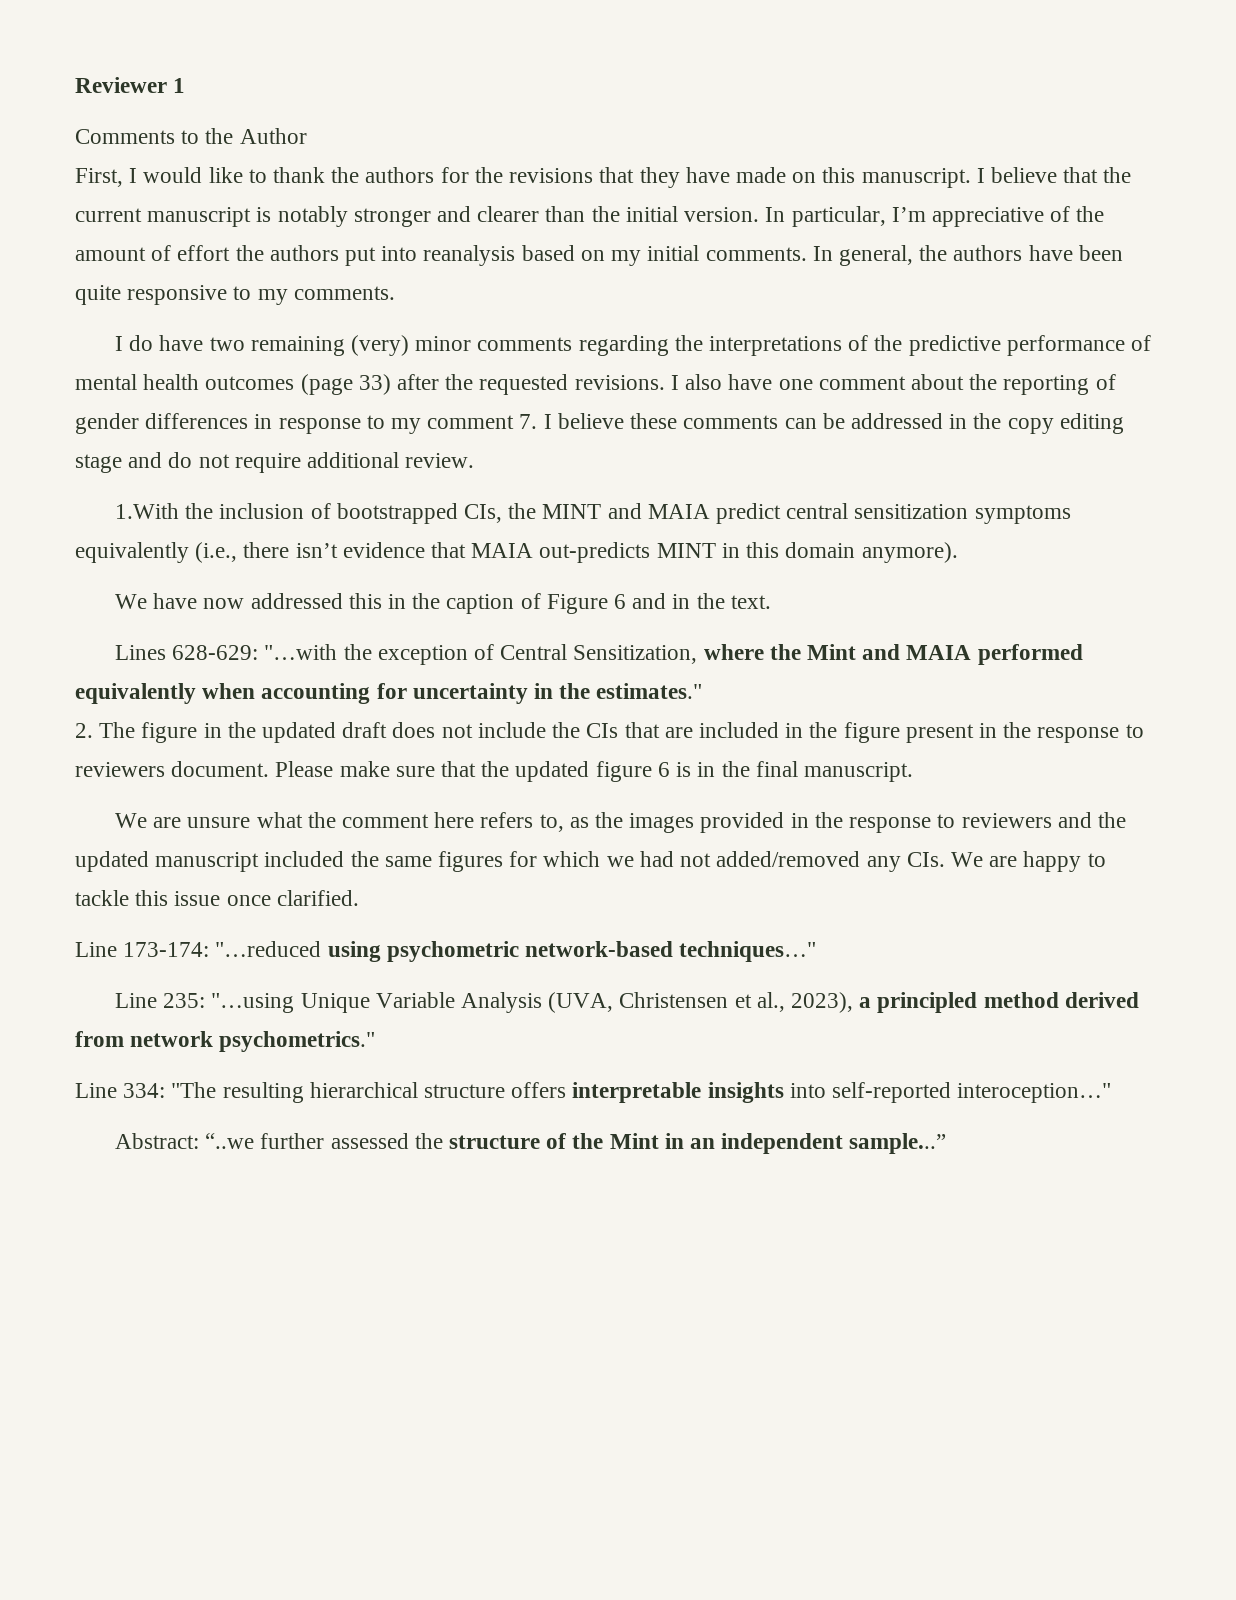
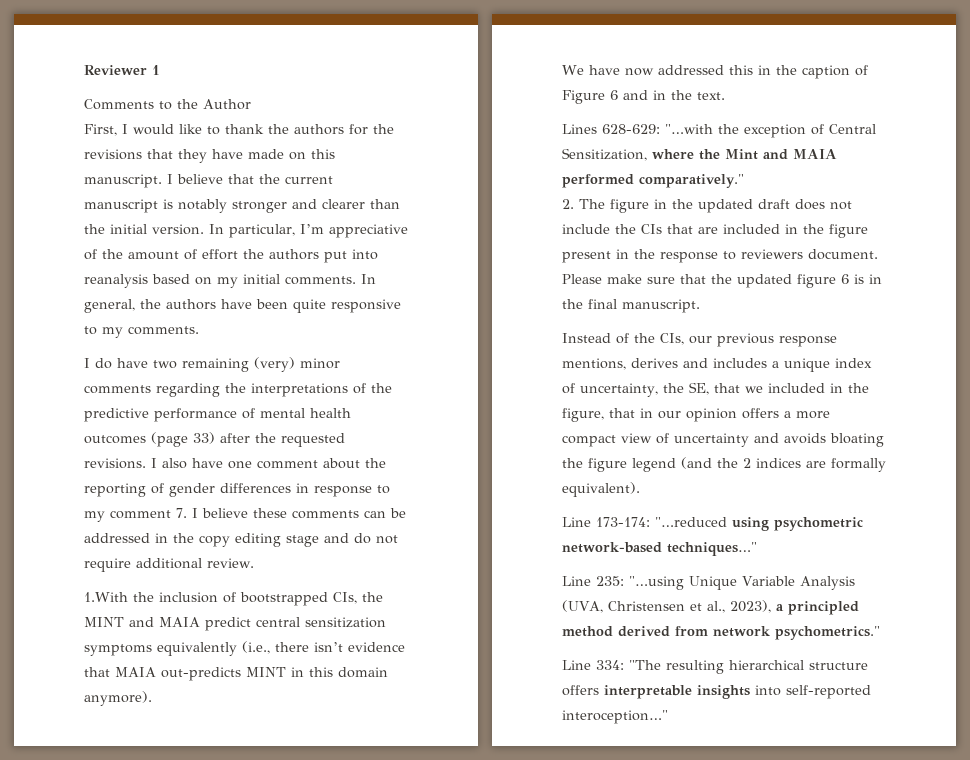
[75,683,703,704] equivalently when accounting for uncertainty in the estimates." -> [639,174,744,188] comparatively."
[114,812,1126,833] [75,851,1106,872] [75,890,359,906] We are unsure what the comment here refers to, as the images provided in the response to reviewers and the updated manuscript included the same figures for which we had not added/removed any CIs. We are happy to tackle this issue once clarified. -> [562,333,837,347] [562,358,872,372] [562,382,869,397] [562,408,830,422] [562,433,884,447] [562,457,886,472] [562,482,640,497] Instead of the CIs, our previous response mentions, derives and includes a unique index of uncertainty, the SE, that we included in the figure, that in our opinion offers a more compact view of uncertainty and avoids bloating the figure legend (and the 2 indices are formally equivalent).
[114,1133,947,1154] // Abstract: “..we further assessed the structure of the Mint in an independent sample...” -> (668, 717) none

